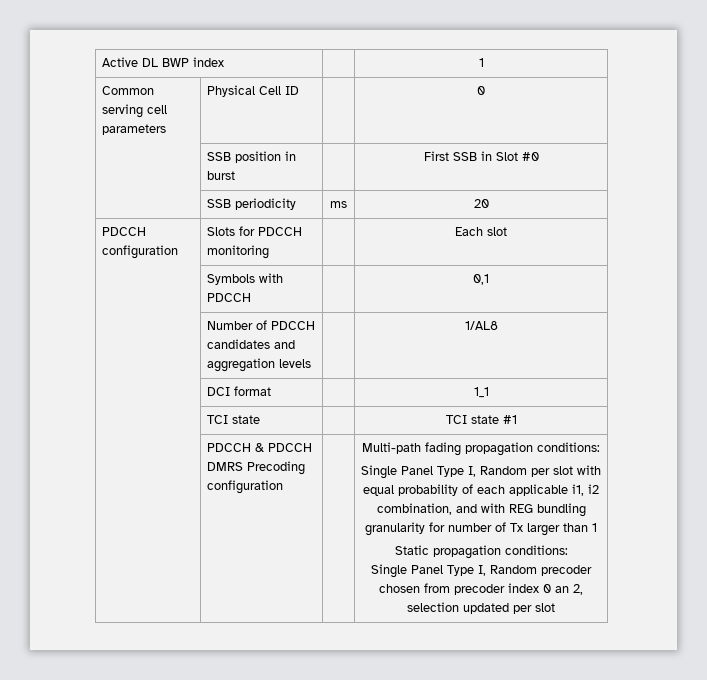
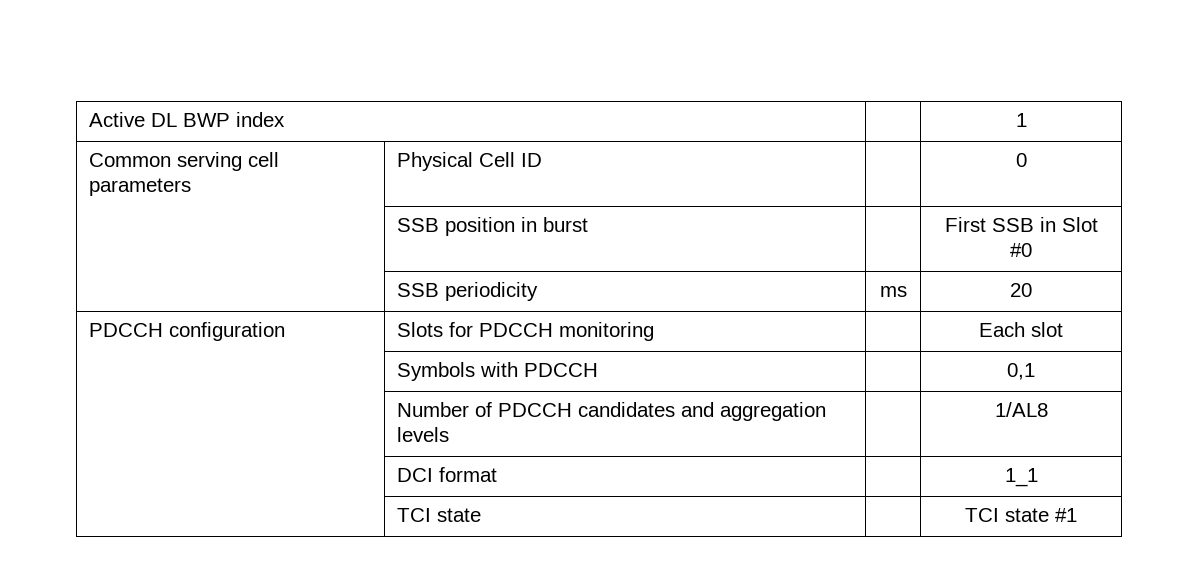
[206,443,312,452] [206,461,305,475] [206,480,283,494] [362,442,600,456] [361,465,601,479] [363,484,599,496] [376,503,586,517] [365,522,597,536] [394,545,568,559] [371,564,592,578] [379,583,583,595] [407,602,555,614] // | PDCCH & PDCCH DMRS Precoding configuration | | Multi-path fading propagation conditions: // Single Panel Type I, Random per slot with equal probability of each applicable i1, i2 combination, and with REG bundling granularity for number of Tx larger than 1 // Static propagation conditions: // Single Panel Type I, Random precoder chosen from precoder index 0 an 2, selection updated per slot -> (1077, 515) none

